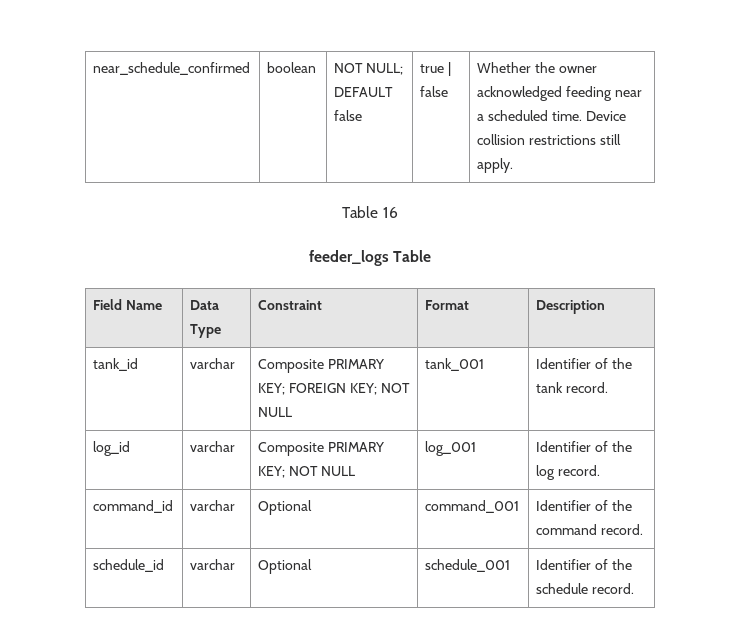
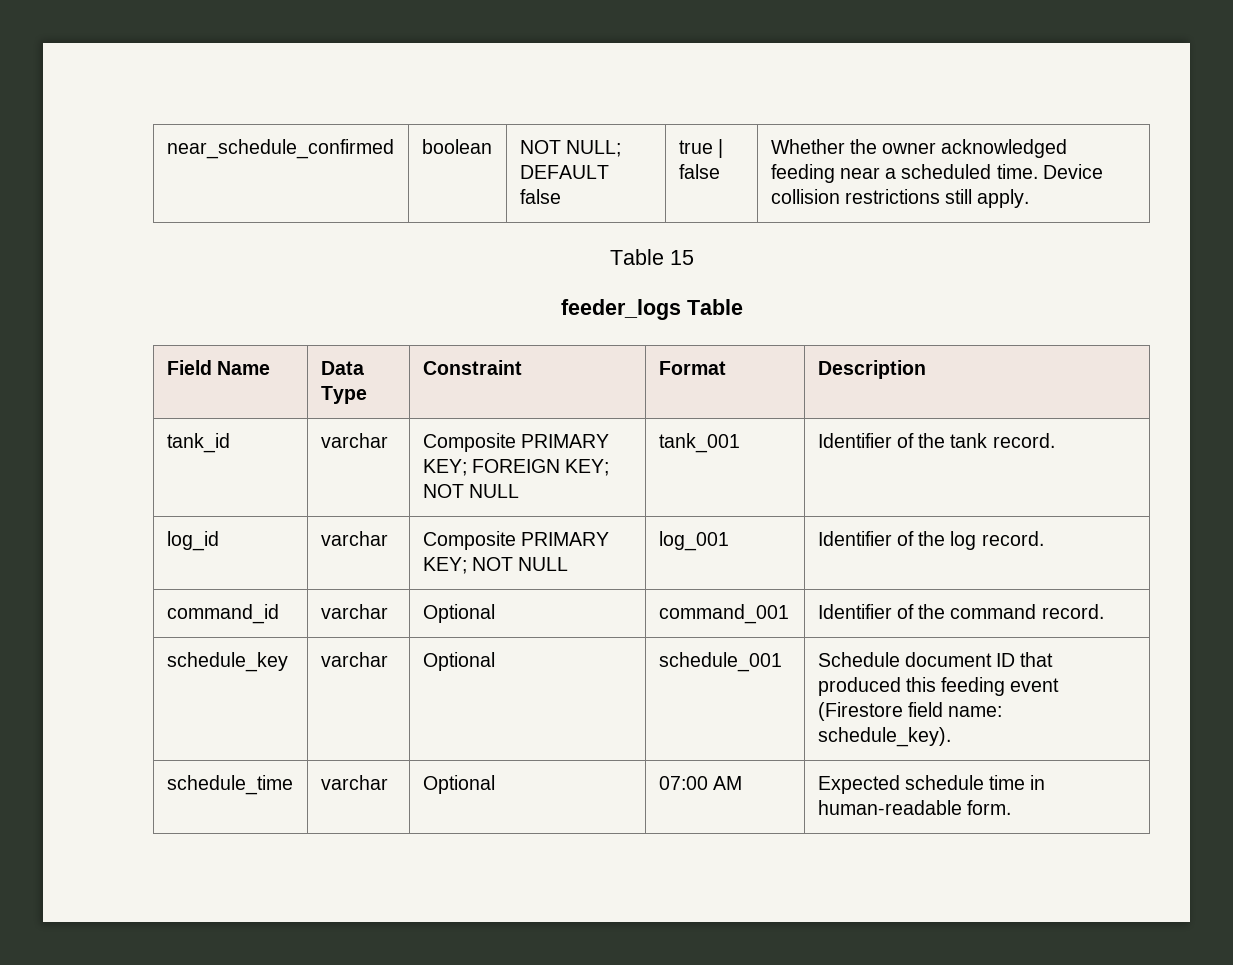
[382,207,398,218] 16 -> [669,250,694,265] 15
[93,559,165,572] schedule_id -> [166,652,288,672] schedule_key
[536,559,632,570] [536,583,635,594] Identifier of the schedule record. -> [817,652,1054,667] [817,677,1060,696] [817,702,1003,721] [817,727,951,747] [166,775,293,795] [320,775,388,790] [422,775,495,794] [658,776,742,790] [817,775,1046,794] [817,800,1011,815] Schedule document ID that produced this feeding event (Firestore field name: schedule_key). // schedule_time | varchar | Optional | 07:00 AM | Expected schedule time in human-readable form.

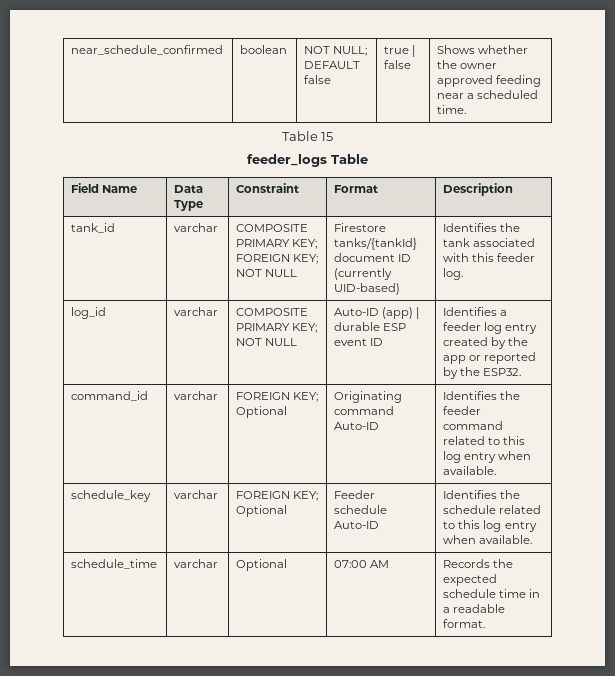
[770,139,845,154] Whether -> [437,45,529,54] Shows whether
[941,139,1068,158] acknowledged -> [437,75,494,87] approved
[1042,164,1103,179] [770,189,1030,208] Device collision restrictions still apply. -> (467, 109) none
[422,433,516,452] Composite -> [236,224,309,232] COMPOSITE
[658,433,740,453] [817,433,1055,448] tank_001 | Identifier of the tank record. -> [334,223,387,232] [334,238,418,250] [334,253,412,262] [334,268,393,280] [334,283,401,295] [443,223,521,232] [443,238,536,247] [443,253,536,262] [443,268,464,280] Firestore tanks/{tankId} document ID (currently UID-based) | Identifies the tank associated with this feeder log.
[422,531,516,550] Composite -> [236,308,309,316] COMPOSITE
[658,531,729,551] [817,531,1044,550] log_001 | Identifier of the log record. -> [334,307,420,319] [334,322,407,331] [334,338,384,346] [443,307,508,316] [443,322,538,334] [443,337,529,349] [443,352,537,364] [443,367,522,379] Auto-ID (app) | durable ESP event ID | Identifies a feeder log entry created by the app or reported by the ESP32.
[422,604,495,623] [658,604,789,624] [817,604,1104,619] Optional | command_001 | Identifier of the command record. -> [236,392,319,402] [236,406,288,418] [334,391,403,403] [334,406,395,415] [334,422,380,430] [443,391,521,400] [443,406,482,415] [443,421,504,430] [443,436,526,445] [443,451,532,463] [443,466,497,475] FOREIGN KEY; Optional | Originating command Auto-ID | Identifies the feeder command related to this log entry when available.
[422,652,495,671] [658,652,782,672] [817,652,1054,667] [817,677,1060,696] [817,702,1003,721] [817,727,951,747] Optional | schedule_001 | Schedule document ID that produced this feeding event (Firestore field name: schedule_key). -> [236,491,319,501] [236,505,288,517] [334,490,376,499] [334,505,388,514] [334,521,380,529] [443,490,521,499] [443,505,542,514] [443,520,537,532] [443,535,533,544] FOREIGN KEY; Optional | Feeder schedule Auto-ID | Identifies the schedule related to this log entry when available.
[817,775,1046,794] [817,800,1011,815] Expected schedule time in human-readable form. -> [443,559,514,568] [443,574,498,586] [443,589,541,598] [443,604,506,613] [443,619,486,628] Records the expected schedule time in a readable format.

